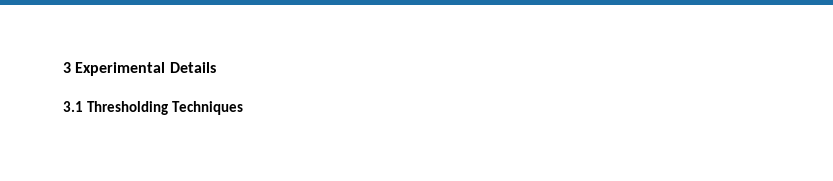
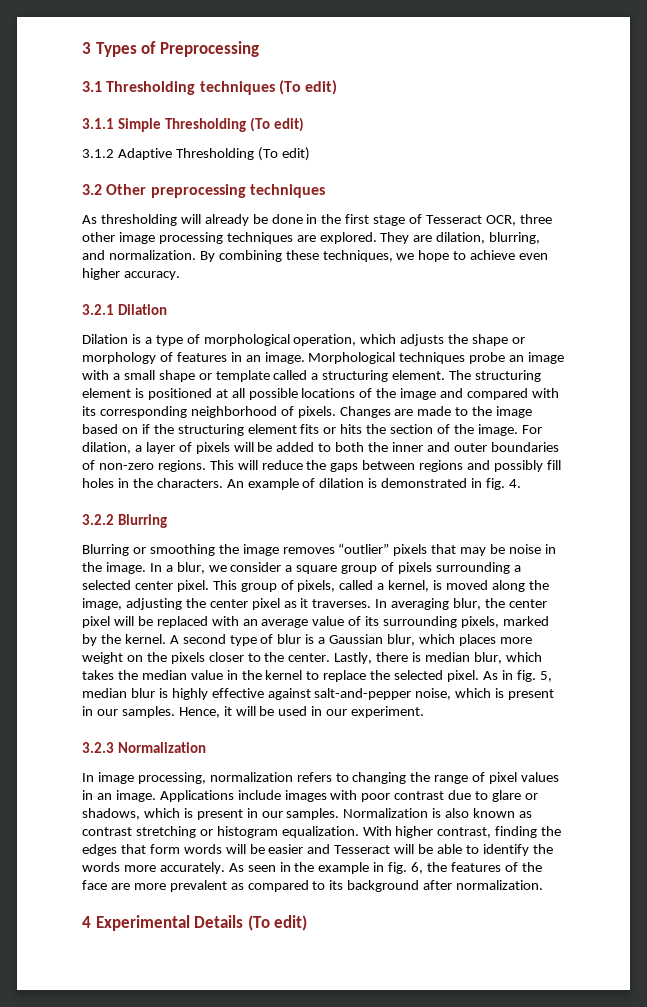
[75,62,216,76] Experimental Details -> [95,41,259,57] Types of Preprocessing
[172,101,244,115] Techniques -> [199,80,338,95] [82,117,305,132] [82,147,310,161] [82,184,325,198] [82,214,552,226] [82,232,541,244] [82,250,549,262] [82,268,180,280] [82,304,168,315] [82,334,526,346] [82,352,565,364] [82,370,542,382] [82,388,559,400] [82,406,533,418] [82,424,542,436] [82,442,559,454] [82,460,561,472] [82,478,521,490] [82,514,168,528] [82,543,556,556] [82,562,521,574] [82,580,549,592] [82,598,547,610] [82,616,549,628] [82,634,532,646] [82,652,542,664] [82,670,552,682] [82,688,555,700] [82,706,425,718] [82,742,207,753] [82,772,560,784] [82,790,538,802] [82,808,533,820] [82,826,562,838] [82,844,553,856] [82,862,542,874] [82,880,544,892] [82,915,308,931] techniques (To edit) // 3.1.1 Simple Thresholding (To edit) // 3.1.2 Adaptive Thresholding (To edit) // 3.2 Other preprocessing techniques // As thresholding will already be done in the first stage of Tesseract OCR, three other image processing techniques are explored. They are dilation, blurring, and normalization. By combining these techniques, we hope to achieve even higher accuracy. // 3.2.1 Dilation // Dilation is a type of morphological operation, which adjusts the shape or morphology of features in an image. Morphological techniques probe an image with a small shape or template called a structuring element. The structuring element is positioned at all possible locations of the image and compared with its corresponding neighborhood of pixels. Changes are made to the image based on if the structuring element fits or hits the section of the image. For dilation, a layer of pixels will be added to both the inner and outer boundaries of non-zero regions. This will reduce the gaps between regions and possibly fill holes in the characters. An example of dilation is demonstrated in fig. 4. // 3.2.2 Blurring // Blurring or smoothing the image removes “outlier” pixels that may be noise in the image. In a blur, we consider a square group of pixels surrounding a selected center pixel. This group of pixels, called a kernel, is moved along the image, adjusting the center pixel as it traverses. In averaging blur, the center pixel will be replaced with an average value of its surrounding pixels, marked by the kernel. A second type of blur is a Gaussian blur, which places more weight on the pixels closer to the center. Lastly, there is median blur, which takes the median value in the kernel to replace the selected pixel. As in fig. 5, median blur is highly effective against salt-and-pepper noise, which is present in our samples. Hence, it will be used in our experiment. // 3.2.3 Normalization // In image processing, normalization refers to changing the range of pixel values in an image. Applications include images with poor contrast due to glare or shadows, which is present in our samples. Normalization is also known as contrast stretching or histogram equalization. With higher contrast, finding the edges that form words will be easier and Tesseract will be able to identify the words more accurately. As seen in the example in fig. 6, the features of the face are more prevalent as compared to its background after normalization. // 4 Experimental Details (To edit)

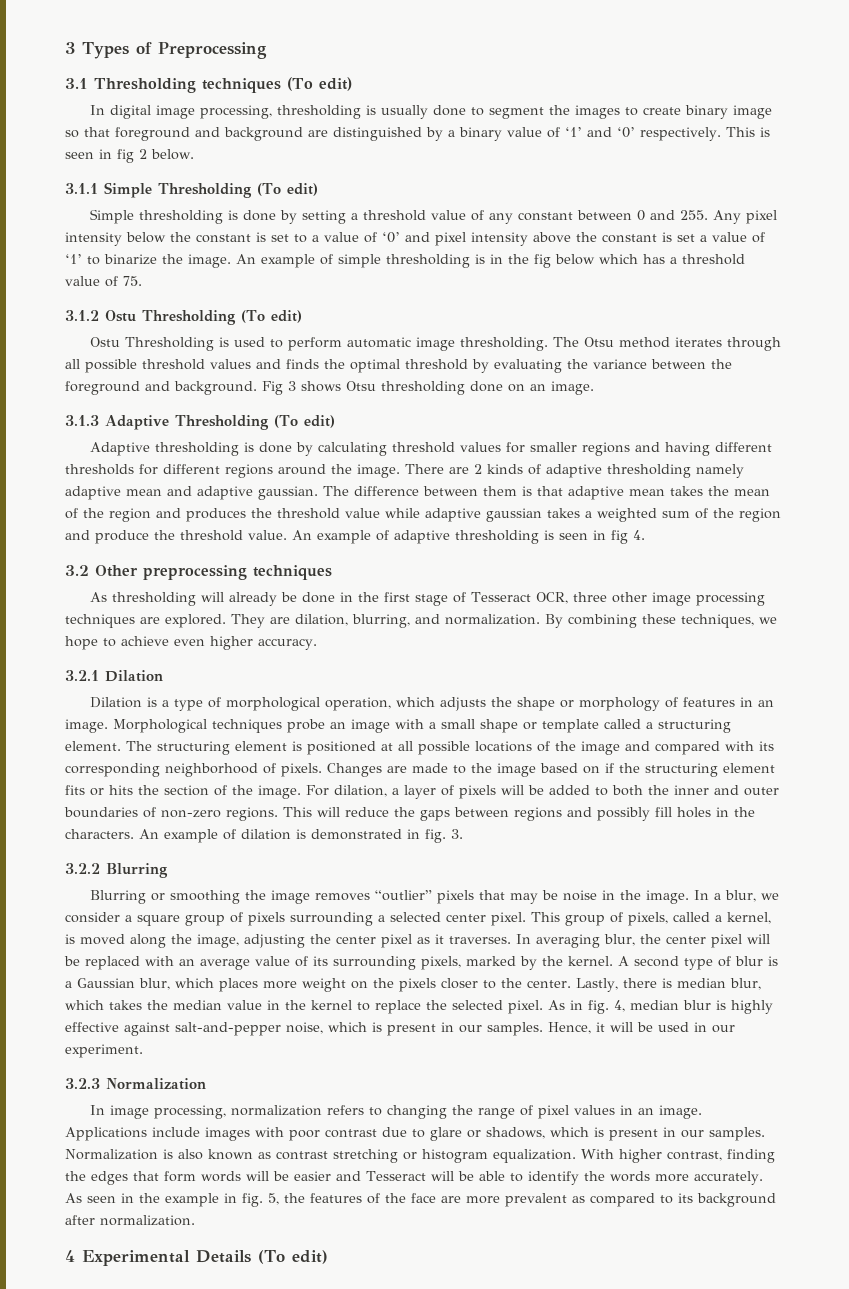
(338, 87) none -> [90,105,773,119] [65,127,770,141] [65,149,194,163] // In digital image processing, thresholding is usually done to segment the images to create binary image so that foreground and background are distinguished by a binary value of ‘1’ and ‘0’ respectively. This is seen in fig 2 below.
[82,147,310,161] 3.1.2 Adaptive Thresholding (To edit) -> [90,209,778,224] [65,232,765,246] [65,254,745,268] [65,276,142,287] [65,310,302,325] [90,337,782,351] [65,359,732,373] [65,381,594,395] [65,415,335,430] [90,442,773,456] [65,464,744,478] [65,486,770,500] [65,508,781,522] [65,530,645,544] Simple thresholding is done by setting a threshold value of any constant between 0 and 255. Any pixel intensity below the constant is set to a value of ‘0’ and pixel intensity above the constant is set a value of ‘1’ to binarize the image. An example of simple thresholding is in the fig below which has a threshold value of 75. // 3.1.2 Ostu Thresholding (To edit) // Ostu Thresholding is used to perform automatic image thresholding. The Otsu method iterates through all possible threshold values and finds the optimal threshold by evaluating the variance between the foreground and background. Fig 3 shows Otsu thresholding done on an image. // 3.1.3 Adaptive Thresholding (To edit) // Adaptive thresholding is done by calculating threshold values for smaller regions and having different thresholds for different regions around the image. There are 2 kinds of adaptive thresholding namely adaptive mean and adaptive gaussian. The difference between them is that adaptive mean takes the mean of the region and produces the threshold value while adaptive gaussian takes a weighted sum of the region and produce the threshold value. An example of adaptive thresholding is seen in fig 4.
[508,479,521,488] 4. -> [451,829,463,839] 3.
[539,671,552,682] 5, -> [614,1000,625,1012] 4,
[411,862,424,874] 6, -> [268,1193,279,1205] 5,

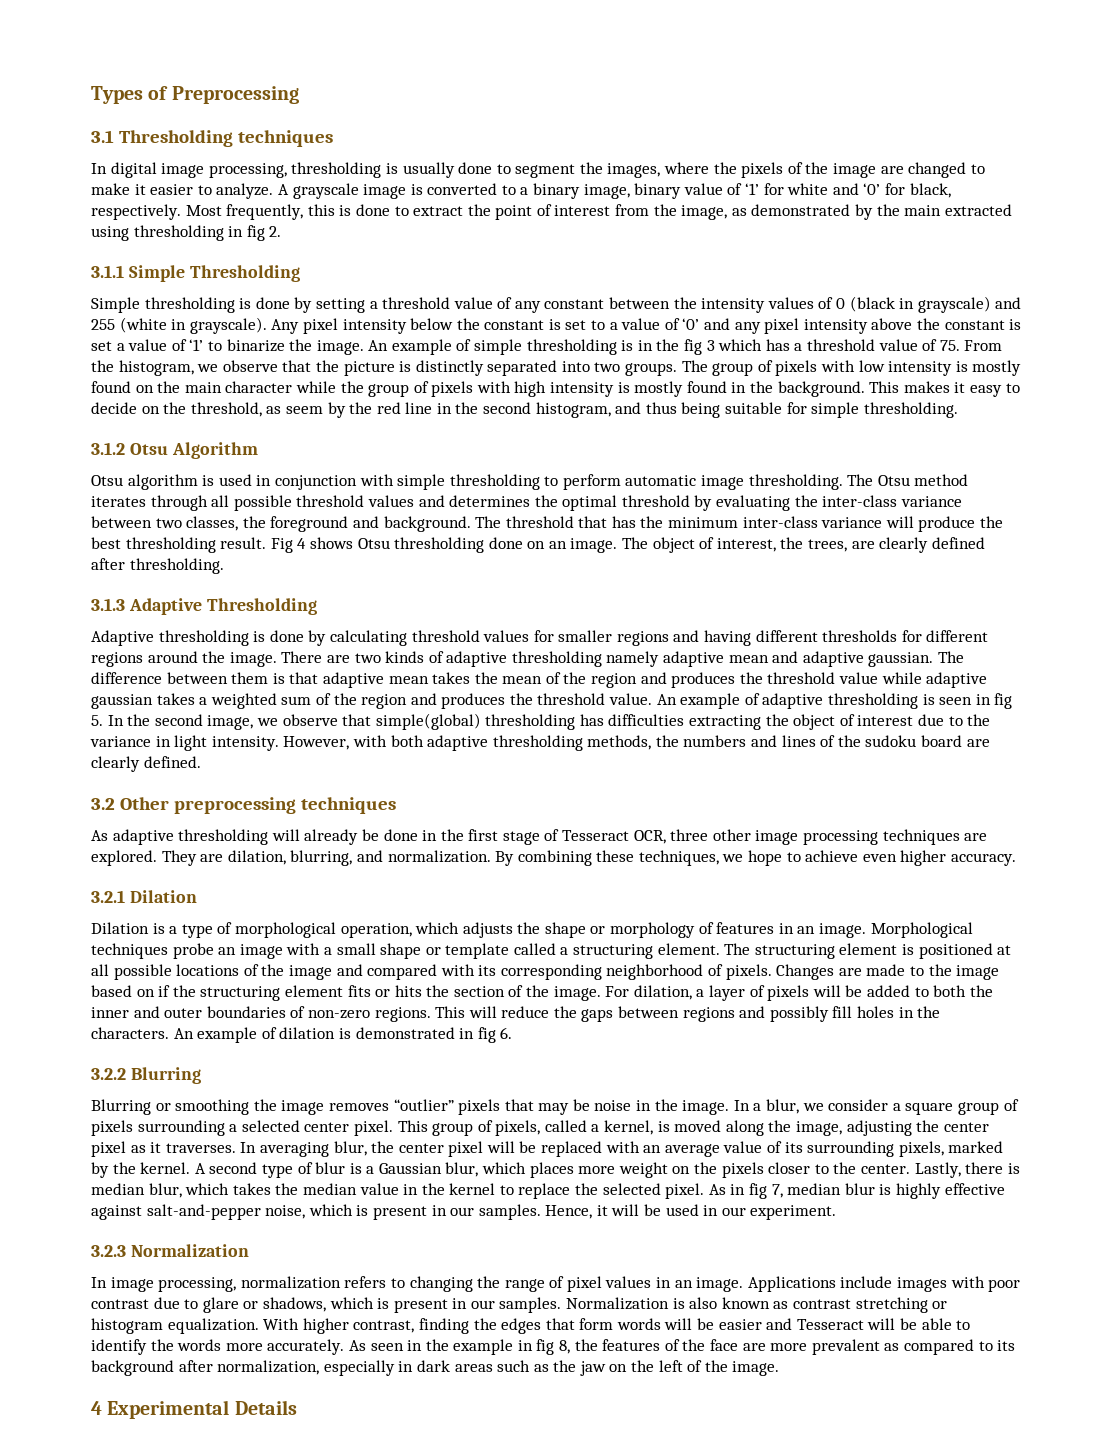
[65,42,75,54] 3 -> (91, 95) none
[287,77,352,91] (To edit) -> (333, 138) none
[575,105,773,119] [65,127,770,141] [65,149,194,163] images to create binary image so that foreground and background are distinguished by a binary value of ‘1’ and ‘0’ respectively. This is seen in fig 2 below. -> [607,162,985,178] [91,183,951,199] [91,204,1012,220] [91,225,282,241] images, where the pixels of the image are changed to make it easier to analyze. A grayscale image is converted to a binary image, binary value of ‘1’ for white and ‘0’ for black, respectively. Most frequently, this is done to extract the point of interest from the image, as demonstrated by the main extracted using thresholding in fig 2.
[257,183,318,196] (To edit) -> (300, 273) none
[637,210,709,221] 0 and 255. -> [673,296,1022,313] [91,317,267,334] the intensity values of 0 (black in grayscale) and 255 (white in grayscale).
(430, 237) none -> [734,322,761,334] any
[555,254,595,265] below -> [706,340,715,351] 3
[65,310,302,325] [90,337,266,351] // 3.1.2 Ostu Thresholding (To edit) // Ostu Thresholding is used -> [964,340,1003,351] [91,360,1022,376] [91,381,1020,397] [91,402,958,418] [91,442,258,459] [91,474,540,490] From the histogram, we observe that the picture is distinctly separated into two groups. The group of pixels with low intensity is mostly found on the main character while the group of pixels with high intensity is mostly found in the background. This makes it easy to decide on the threshold, as seem by the red line in the second histogram, and thus being suitable for simple thresholding. // 3.1.2 Otsu Algorithm // Otsu algorithm is used in conjunction with simple thresholding
[286,359,319,369] finds -> [449,495,531,507] determines
(588, 364) none -> [822,495,898,507] inter-class
(706, 364) none -> [155,516,239,531] two classes,
[262,381,296,395] Fig 3 -> [475,516,1004,532] [91,537,307,553] The threshold that has the minimum inter-class variance will produce the best thresholding result. Fig 4
(594, 388) none -> [622,537,985,553] [91,558,224,574] The object of interest, the trees, are clearly defined after thresholding.
[274,415,335,428] (To edit) -> (317, 606) none
[474,464,482,474] 2 -> [354,653,381,663] two
[95,530,149,544] produce -> [441,693,506,709] produces
[633,530,645,540] 4. -> [91,713,991,730] [90,735,990,751] [91,756,201,772] 5. In the second image, we observe that simple(global) thresholding has difficulties extracting the object of interest due to the variance in light intensity. However, with both adaptive thresholding methods, the numbers and lines of the sudoku board are clearly defined.
(108, 597) none -> [112,829,174,845] adaptive
[425,829,463,843] fig. 3. -> [477,1027,513,1043] fig 6.
[588,1000,625,1014] fig. 4, -> [749,1183,783,1199] fig 7,
[242,1193,279,1207] fig. 5, -> [536,1339,571,1355] fig 8,
[100,1215,195,1226] normalization. -> [217,1360,780,1376] normalization, especially in dark areas such as the jaw on the left of the image.
[258,1250,328,1264] (To edit) -> (297, 1407) none

